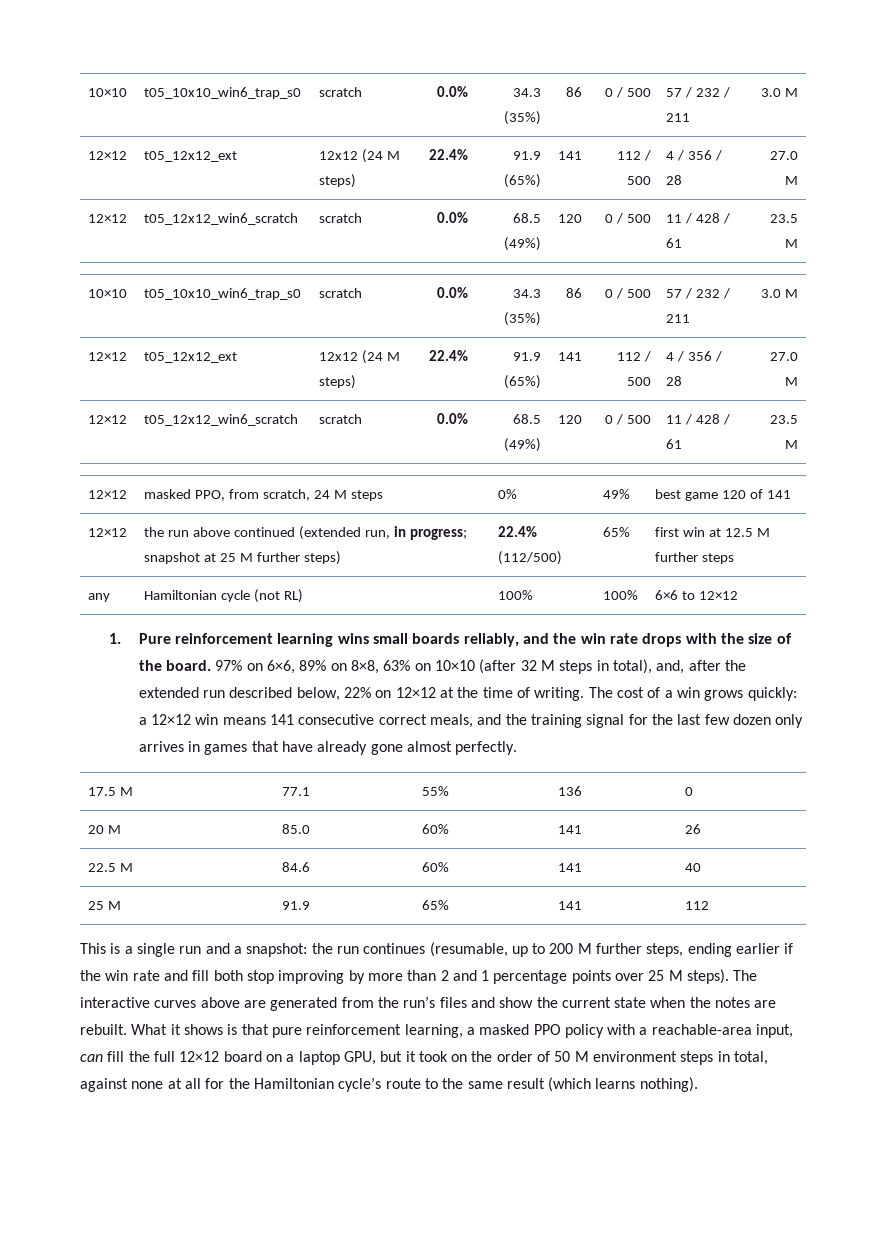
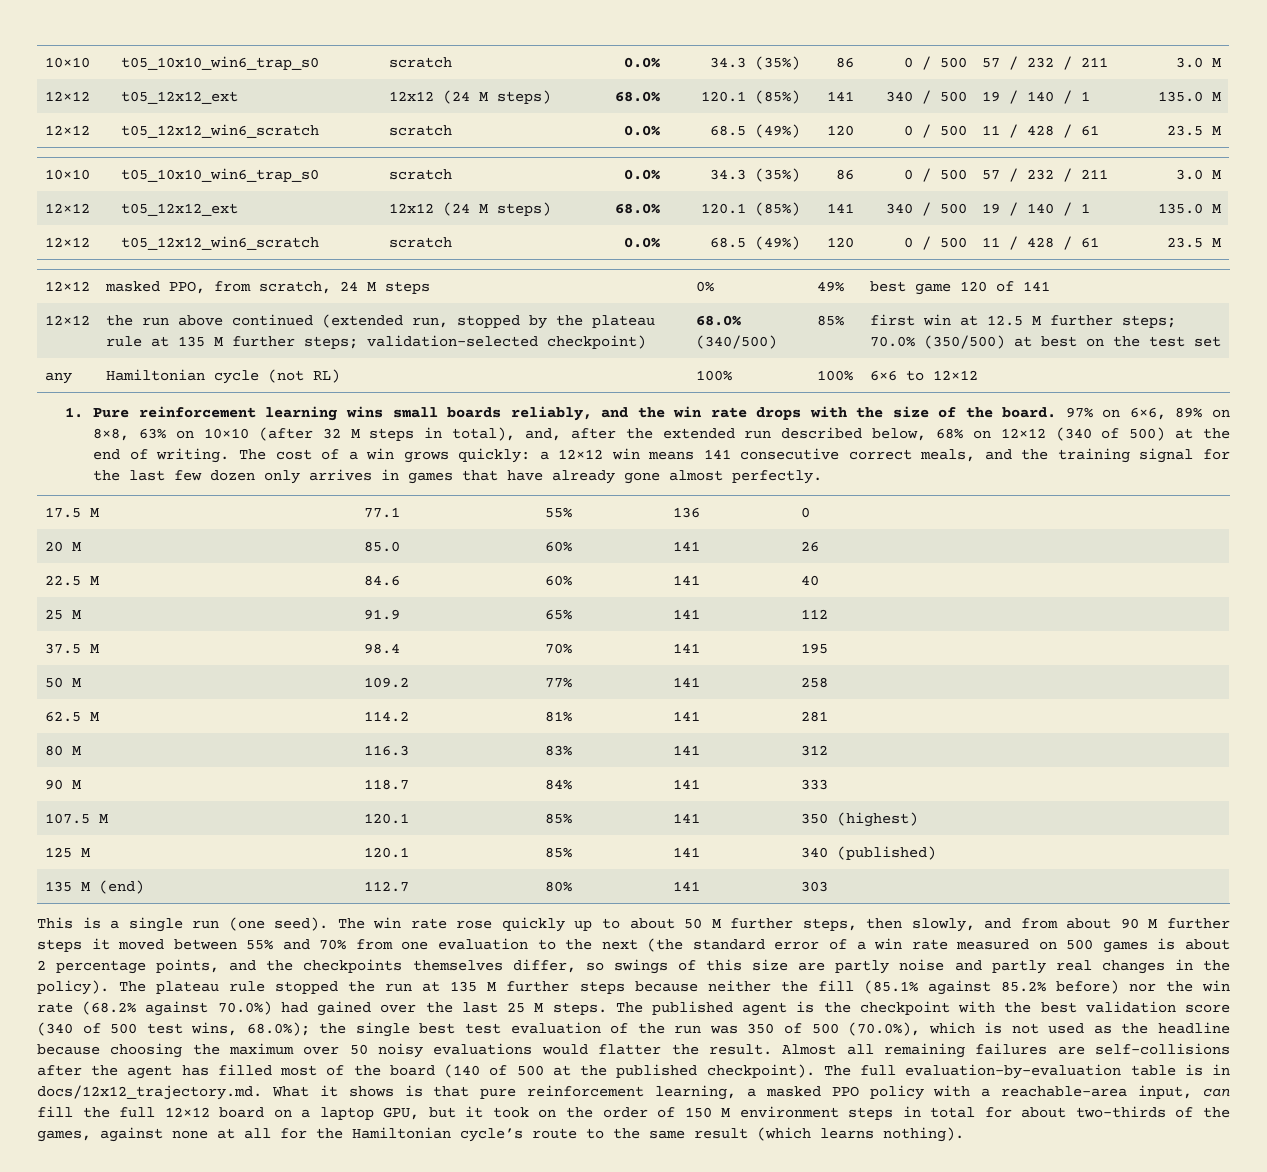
[428,149,468,160] [512,151,541,160] [503,174,541,188] [557,151,582,160] [616,150,651,161] [626,176,651,185] [666,150,723,161] [666,175,683,185] [769,151,798,160] 22.4% | 91.9 (65%) | 141 | 112 / 500 | 4 / 356 / 28 | 27.0 -> [615,91,661,102] [701,90,801,104] [827,91,855,101] [886,90,968,104] [981,90,1090,104] [1158,91,1204,102] 68.0% | 120.1 (85%) | 141 | 340 / 500 | 19 / 140 / 1 | 135.0
[428,350,468,361] [512,352,541,361] [503,375,541,389] [557,352,582,361] [616,351,651,362] [626,377,651,386] [666,351,723,362] [666,376,683,386] [769,352,798,361] 22.4% | 91.9 (65%) | 141 | 112 / 500 | 4 / 356 / 28 | 27.0 -> [615,203,661,214] [701,202,801,216] [827,203,855,213] [886,202,968,216] [981,202,1090,216] [1158,203,1204,214] 68.0% | 120.1 (85%) | 141 | 340 / 500 | 19 / 140 / 1 | 135.0
[393,526,467,540] [144,551,341,565] [498,526,538,537] [498,551,563,565] [603,527,631,537] in progress; snapshot at 25 M further steps) | 22.4% (112/500) | 65% -> [456,315,655,329] [105,335,646,349] [695,315,741,326] [695,335,777,349] [816,315,844,326] stopped by the plateau rule at 135 M further steps; validation-selected checkpoint) | 68.0% (340/500) | 85%
[702,553,735,564] steps -> [1121,315,1176,328] [869,335,1221,349] steps; 70.0% (350/500) at best on the test set
[344,687,372,698] 22% -> [935,428,963,439] 68%
[440,687,513,698] at the time -> [1055,427,1231,441] [93,449,121,460] (340 of 500) at the end
(710, 905) none -> [44,643,100,654] [363,643,400,654] [544,643,572,654] [672,643,700,653] [800,643,828,654] [44,677,82,688] [363,677,409,688] [544,677,572,688] [672,677,700,687] [800,677,828,688] [44,711,100,722] [363,711,409,722] [544,711,572,722] [672,711,700,721] [800,711,828,722] [44,745,82,756] [363,745,409,756] [544,745,572,756] [672,745,700,755] [800,745,828,756] [44,779,82,790] [363,779,409,790] [544,779,572,790] [672,779,700,789] [800,779,828,790] [44,813,109,824] [363,813,409,824] [544,813,572,824] [672,813,700,823] [800,812,918,827] [44,847,91,858] [363,847,409,858] [544,847,572,858] [672,847,700,857] [800,846,936,860] [44,880,144,894] [363,881,409,892] [544,881,572,892] [672,881,700,891] [800,881,828,892] // 37.5 M | 98.4 | 70% | 141 | 195 // 50 M | 109.2 | 77% | 141 | 258 // 62.5 M | 114.2 | 81% | 141 | 281 // 80 M | 116.3 | 83% | 141 | 312 // 90 M | 118.7 | 84% | 141 | 333 // 107.5 M | 120.1 | 85% | 141 | 350 (highest) // 125 M | 120.1 | 85% | 141 | 340 (published) // 135 M (end) | 112.7 | 80% | 141 | 303
[205,942,794,957] [80,969,758,984] [80,996,777,1011] [80,1024,127,1035] and a snapshot: the run continues (resumable, up to 200 M further steps, ending earlier if the win rate and fill both stop improving by more than 2 and 1 percentage points over 25 M steps). The interactive curves above are generated from the run’s files and show the current state when the notes are rebuilt. -> [228,917,1230,932] [37,938,1230,953] [37,959,1230,974] [37,980,1230,995] [37,1001,1231,1016] [37,1022,1230,1037] [37,1043,1231,1058] [37,1064,1230,1079] [37,1085,262,1100] (one seed). The win rate rose quickly up to about 50 M further steps, then slowly, and from about 90 M further steps it moved between 55% and 70% from one evaluation to the next (the standard error of a win rate measured on 500 games is about 2 percentage points, and the checkpoints themselves differ, so swings of this size are partly noise and partly real changes in the policy). The plateau rule stopped the run at 135 M further steps because neither the fill (85.1% against 85.2% before) nor the win rate (68.2% against 70.0%) had gained over the last 25 M steps. The published agent is the checkpoint with the best validation score (340 of 500 test wins, 68.0%); the single best test evaluation of the run was 350 of 500 (70.0%), which is not used as the headline because choosing the maximum over 50 noisy evaluations would flatter the result. Almost all remaining failures are self-collisions after the agent has filled most of the board (140 of 500 at the published checkpoint). The full evaluation-by-evaluation table is in docs/12x12_trajectory.md.
[554,1051,571,1062] 50 -> [684,1107,712,1118] 150
[734,1051,769,1065] total, -> [930,1106,1230,1118] [37,1130,91,1142] total for about two-thirds of the games,

